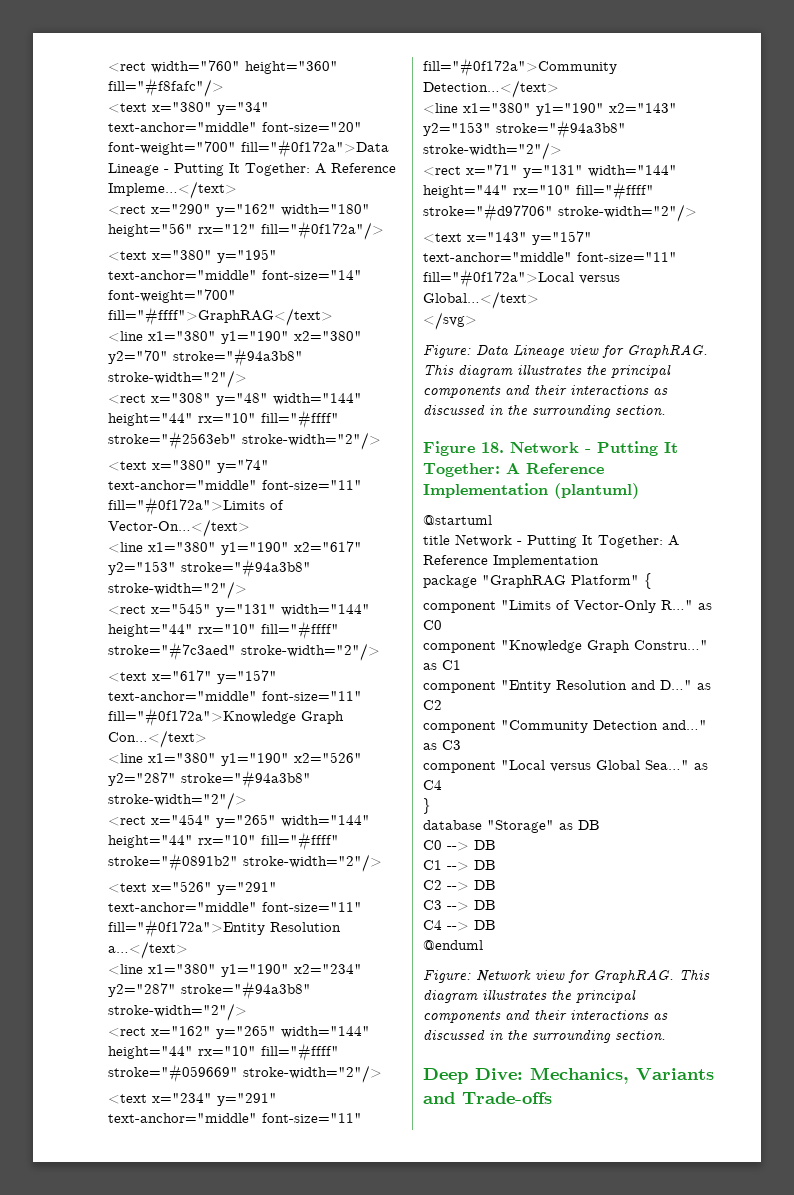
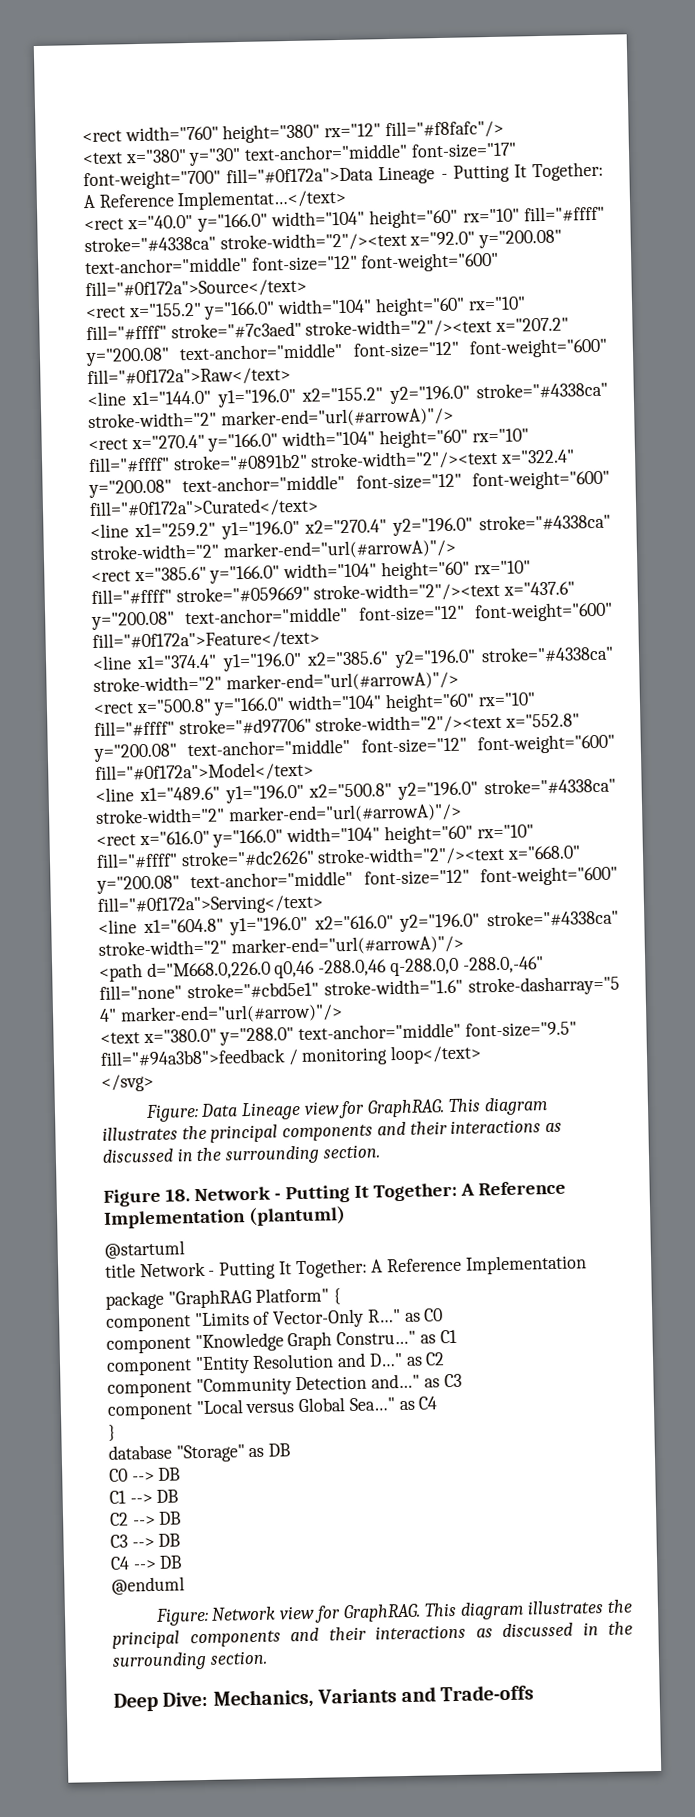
[245,61,338,74] height="360" -> [222,123,382,144] height="380" rx="12"
[217,102,269,115] [108,122,362,132] y="34" text-anchor="middle" font-size="20" -> [188,142,517,167] y="30" text-anchor="middle" font-size="17"
[108,181,237,199] [108,204,370,217] [108,221,384,240] [108,249,277,263] [108,270,362,280] [108,289,236,303] [108,307,333,326] [108,331,362,344] [108,348,303,367] [108,370,247,388] [108,393,362,406] [108,410,339,429] [108,431,381,450] [108,459,269,473] [108,480,362,490] [108,497,284,516] [108,519,250,537] [108,541,362,555] [108,559,311,578] [108,581,247,599] [108,603,370,617] [108,621,339,640] [108,642,380,661] [108,670,277,684] [108,691,362,701] [108,708,344,727] [108,730,207,748] [108,752,362,766] [108,770,311,789] [108,792,247,810] [108,814,370,828] [108,832,339,851] [108,853,382,872] [108,881,277,895] [108,902,362,912] [108,919,341,938] [108,941,188,959] [108,964,362,977] [108,981,311,1000] [108,1003,247,1021] [108,1025,370,1039] [108,1043,339,1062] [108,1064,382,1083] [108,1093,277,1106] [108,1113,362,1123] [423,58,617,77] [423,80,559,98] [423,103,677,116] [423,120,626,139] [423,142,562,160] [423,164,677,178] [423,182,654,201] [423,203,697,222] [423,231,592,245] [423,252,677,262] [423,269,620,288] [423,291,539,309] Impleme…</text> // <rect x="290" y="162" width="180" height="56" rx="12" fill="#0f172a"/> // <text x="380" y="195" text-anchor="middle" font-size="14" font-weight="700" fill="#ffff">GraphRAG</text> // <line x1="380" y1="190" x2="380" y2="70" stroke="#94a3b8" stroke-width="2"/> // <rect x="308" y="48" width="144" height="44" rx="10" fill="#ffff" stroke="#2563eb" stroke-width="2"/> // <text x="380" y="74" text-anchor="middle" font-size="11" fill="#0f172a">Limits of Vector-On…</text> // <line x1="380" y1="190" x2="617" y2="153" stroke="#94a3b8" stroke-width="2"/> // <rect x="545" y="131" width="144" height="44" rx="10" fill="#ffff" stroke="#7c3aed" stroke-width="2"/> // <text x="617" y="157" text-anchor="middle" font-size="11" fill="#0f172a">Knowledge Graph Con…</text> // <line x1="380" y1="190" x2="526" y2="287" stroke="#94a3b8" stroke-width="2"/> // <rect x="454" y="265" width="144" height="44" rx="10" fill="#ffff" stroke="#0891b2" stroke-width="2"/> // <text x="526" y="291" text-anchor="middle" font-size="11" fill="#0f172a">Entity Resolution a…</text> // <line x1="380" y1="190" x2="234" y2="287" stroke="#94a3b8" stroke-width="2"/> // <rect x="162" y="265" width="144" height="44" rx="10" fill="#ffff" stroke="#059669" stroke-width="2"/> // <text x="234" y="291" text-anchor="middle" font-size="11" fill="#0f172a">Community Detection…</text> // <line x1="380" y1="190" x2="143" y2="153" stroke="#94a3b8" stroke-width="2"/> // <rect x="71" y="131" width="144" height="44" rx="10" fill="#ffff" stroke="#d97706" stroke-width="2"/> // <text x="143" y="157" text-anchor="middle" font-size="11" fill="#0f172a">Local versus Global…</text> -> [177,188,348,211] [84,205,605,232] [84,229,563,254] [85,251,500,275] [85,277,307,300] [85,296,526,320] [86,317,570,342] [85,337,608,367] [87,366,291,388] [87,381,608,408] [88,406,454,429] [88,428,529,452] [88,449,576,474] [88,469,610,499] [89,497,319,520] [90,513,611,540] [90,538,457,561] [91,560,531,584] [91,581,576,606] [91,601,613,631] [92,629,320,652] [92,645,614,672] [93,670,459,693] [93,692,535,716] [94,713,581,737] [93,733,615,763] [95,761,314,783] [95,777,616,804] [95,802,462,825] [96,824,534,848] [96,845,582,869] [96,865,618,894] [97,893,324,916] [98,909,619,936] [98,934,464,957] [99,956,544,982] [99,975,620,1000] [99,1003,343,1025] [100,1021,577,1046] [100,1044,483,1067] Implementat…</text> // <rect x="40.0" y="166.0" width="104" height="60" rx="10" fill="#ffff" stroke="#4338ca" stroke-width="2"/><text x="92.0" y="200.08" text-anchor="middle" font-size="12" font-weight="600" fill="#0f172a">Source</text> // <rect x="155.2" y="166.0" width="104" height="60" rx="10" fill="#ffff" stroke="#7c3aed" stroke-width="2"/><text x="207.2" y="200.08" text-anchor="middle" font-size="12" font-weight="600" fill="#0f172a">Raw</text> // <line x1="144.0" y1="196.0" x2="155.2" y2="196.0" stroke="#4338ca" stroke-width="2" marker-end="url(#arrowA)"/> // <rect x="270.4" y="166.0" width="104" height="60" rx="10" fill="#ffff" stroke="#0891b2" stroke-width="2"/><text x="322.4" y="200.08" text-anchor="middle" font-size="12" font-weight="600" fill="#0f172a">Curated</text> // <line x1="259.2" y1="196.0" x2="270.4" y2="196.0" stroke="#4338ca" stroke-width="2" marker-end="url(#arrowA)"/> // <rect x="385.6" y="166.0" width="104" height="60" rx="10" fill="#ffff" stroke="#059669" stroke-width="2"/><text x="437.6" y="200.08" text-anchor="middle" font-size="12" font-weight="600" fill="#0f172a">Feature</text> // <line x1="374.4" y1="196.0" x2="385.6" y2="196.0" stroke="#4338ca" stroke-width="2" marker-end="url(#arrowA)"/> // <rect x="500.8" y="166.0" width="104" height="60" rx="10" fill="#ffff" stroke="#d97706" stroke-width="2"/><text x="552.8" y="200.08" text-anchor="middle" font-size="12" font-weight="600" fill="#0f172a">Model</text> // <line x1="489.6" y1="196.0" x2="500.8" y2="196.0" stroke="#4338ca" stroke-width="2" marker-end="url(#arrowA)"/> // <rect x="616.0" y="166.0" width="104" height="60" rx="10" fill="#ffff" stroke="#dc2626" stroke-width="2"/><text x="668.0" y="200.08" text-anchor="middle" font-size="12" font-weight="600" fill="#0f172a">Serving</text> // <line x1="604.8" y1="196.0" x2="616.0" y2="196.0" stroke="#4338ca" stroke-width="2" marker-end="url(#arrowA)"/> // <path d="M668.0,226.0 q0,46 -288.0,46 q-288.0,0 -288.0,-46" fill="none" stroke="#cbd5e1" stroke-width="1.6" stroke-dasharray="5 4" marker-end="url(#arrow)"/> // <text x="380.0" y="288.0" text-anchor="middle" font-size="9.5" fill="#94a3b8">feedback / monitoring loop</text>

